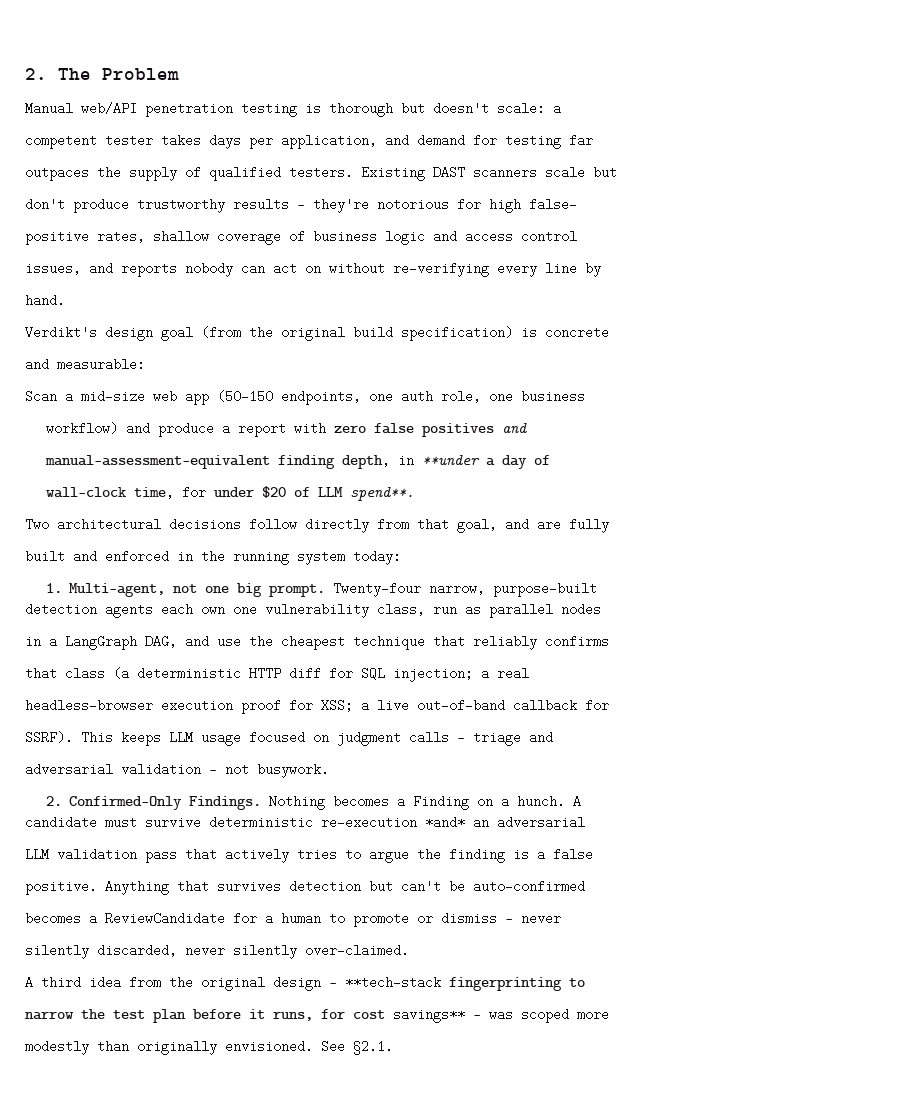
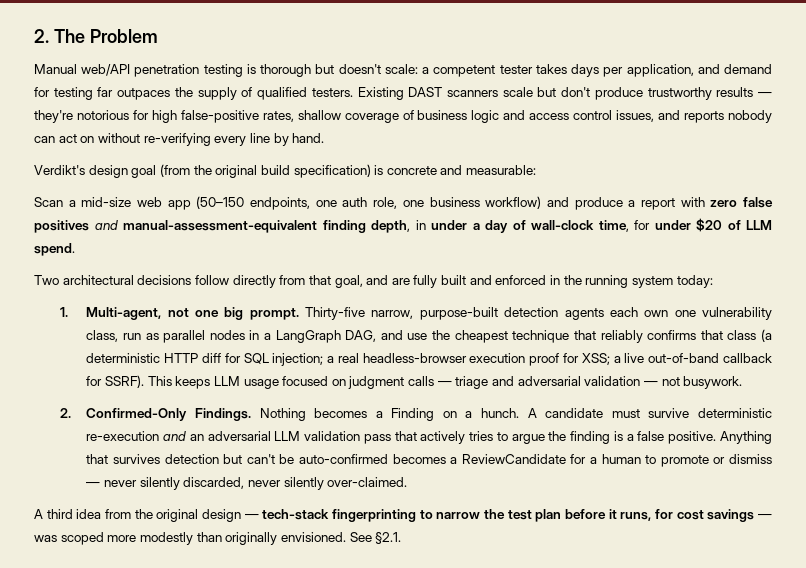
(561, 108) // -> (430, 70) none
(593, 140) // -> (114, 92) none
(617, 172) // -> (557, 92) none
[529,198,577,211] [25,230,89,245] false- // positive -> [180,110,259,123] false-positive
(577, 236) // -> (613, 115) none
(601, 269) // -> (289, 139) none
(609, 332) // -> (437, 170) none
(585, 396) // -> (480, 202) none
(527, 428) // -> (118, 225) none
[421,455,480,465] **under -> [431,220,467,230] under
(550, 460) // -> (526, 225) none
[349,487,414,501] spend**. -> [34,243,75,256] spend.
(609, 525) // -> (438, 281) none
[333,582,422,597] Twenty-four -> [305,307,366,320] Thirty-five
(598, 589) // -> (498, 313) none
(601, 609) // -> (245, 335) none
(609, 641) // -> (697, 335) none
(529, 673) // -> (359, 358) none
(609, 705) // -> (103, 381) none
(553, 737) // -> (515, 381) none
(582, 801) // -> (537, 413) none
[425,816,465,829] *and* -> [163,431,187,441] and
(585, 822) // -> (271, 436) none
(593, 854) // -> (665, 436) none
(585, 886) // -> (388, 459) none
(561, 918) // -> (137, 483) none
[345,976,441,989] **tech-stack -> [262,509,330,520] tech-stack
(585, 982) // -> (433, 514) none
[393,1008,465,1023] savings** -> [707,509,755,522] savings
(609, 1014) // -> (137, 538) none

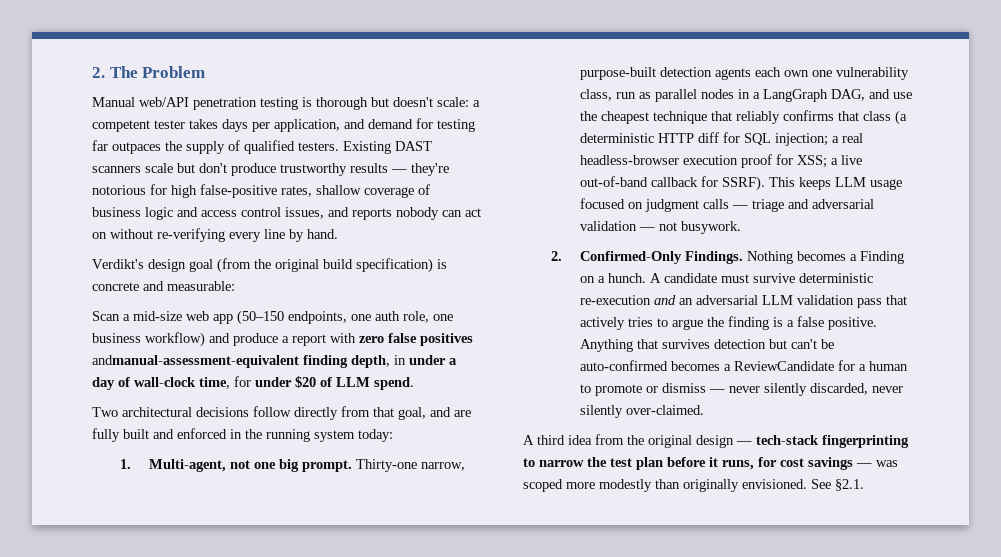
[94,220,317,233] and manual-assessment-equivalent -> [92,355,299,368] andmanual-assessment-equivalent
[305,307,366,320] Thirty-five -> [355,459,417,472] Thirty-one

